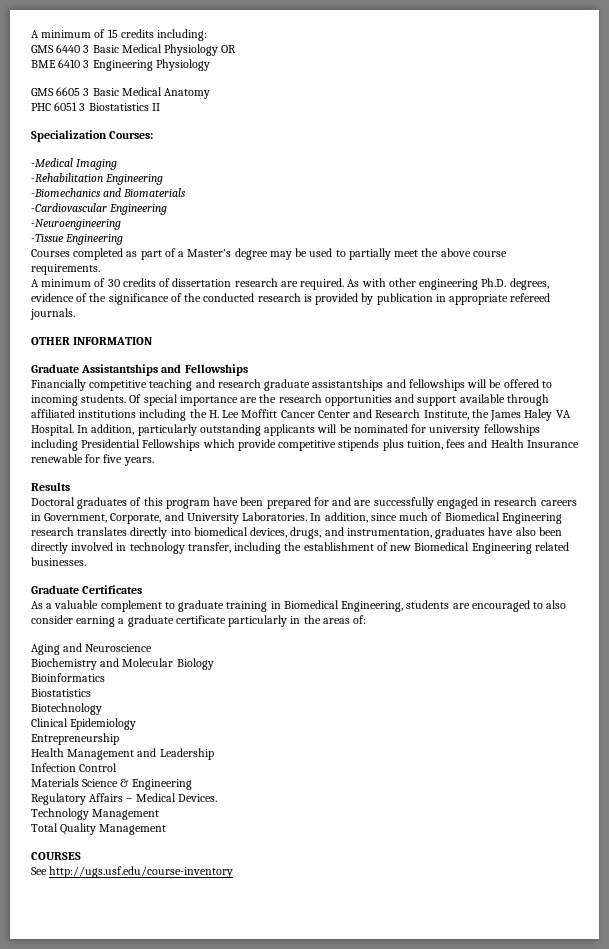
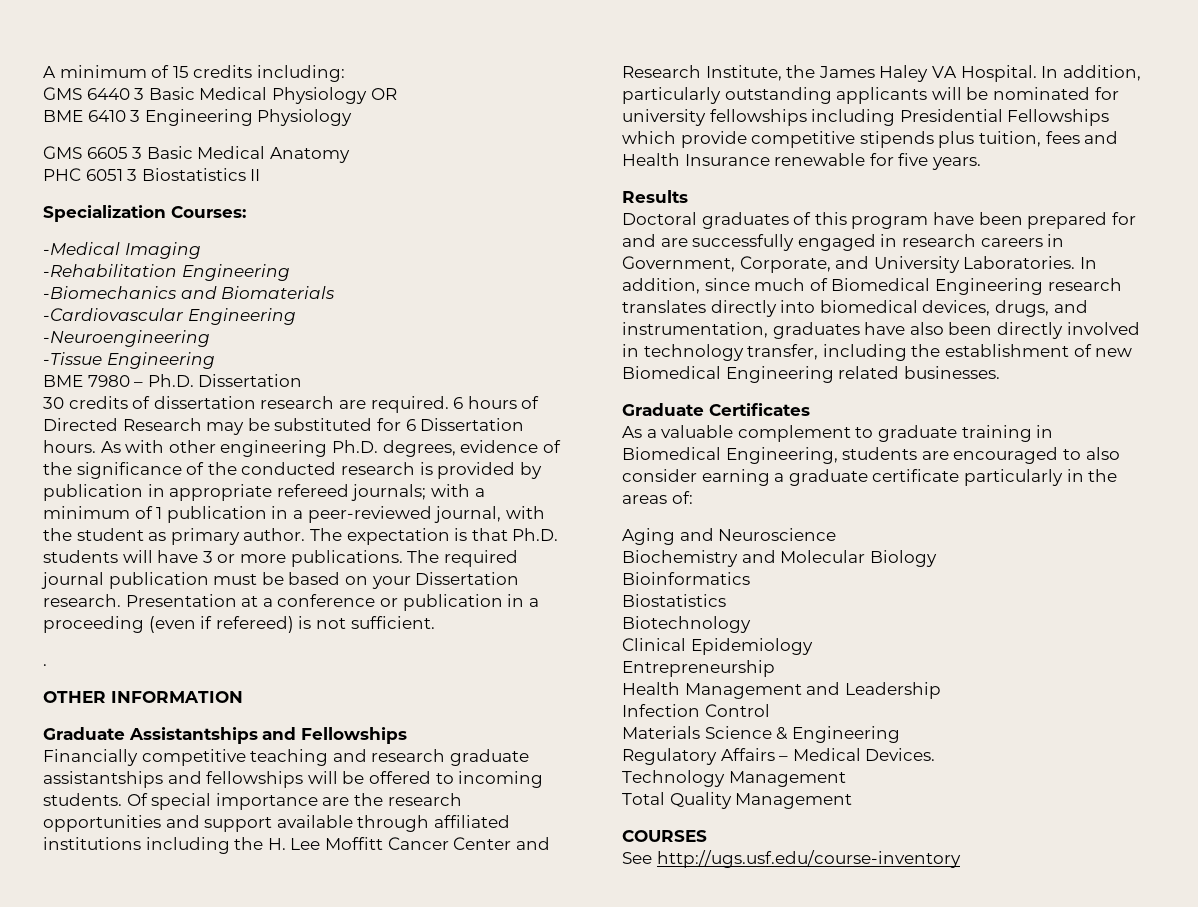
[31,248,507,260] [31,264,100,275] [31,278,106,287] Courses completed as part of a Master’s degree may be used to partially meet the above course requirements. // A minimum of -> [43,374,303,387] BME 7980 – Ph.D. Dissertation //
(345, 284) none -> [453,396,540,409] [43,418,525,435] [43,440,96,453] 6 hours of Directed Research may be substituted for 6 Dissertation hours.
[30,308,75,320] journals. -> [351,484,485,501] [43,506,545,523] [43,528,559,545] [43,550,518,567] [41,572,520,589] [43,594,539,611] [43,616,435,633] [43,664,47,666] journals; with a minimum of 1 publication in a peer-reviewed journal, with the student as primary author. The expectation is that Ph.D. students will have 3 or more publications. The required journal publication must be based on your Dissertation research. Presentation at a conference or publication in a proceeding (even if refereed) is not sufficient. // .

